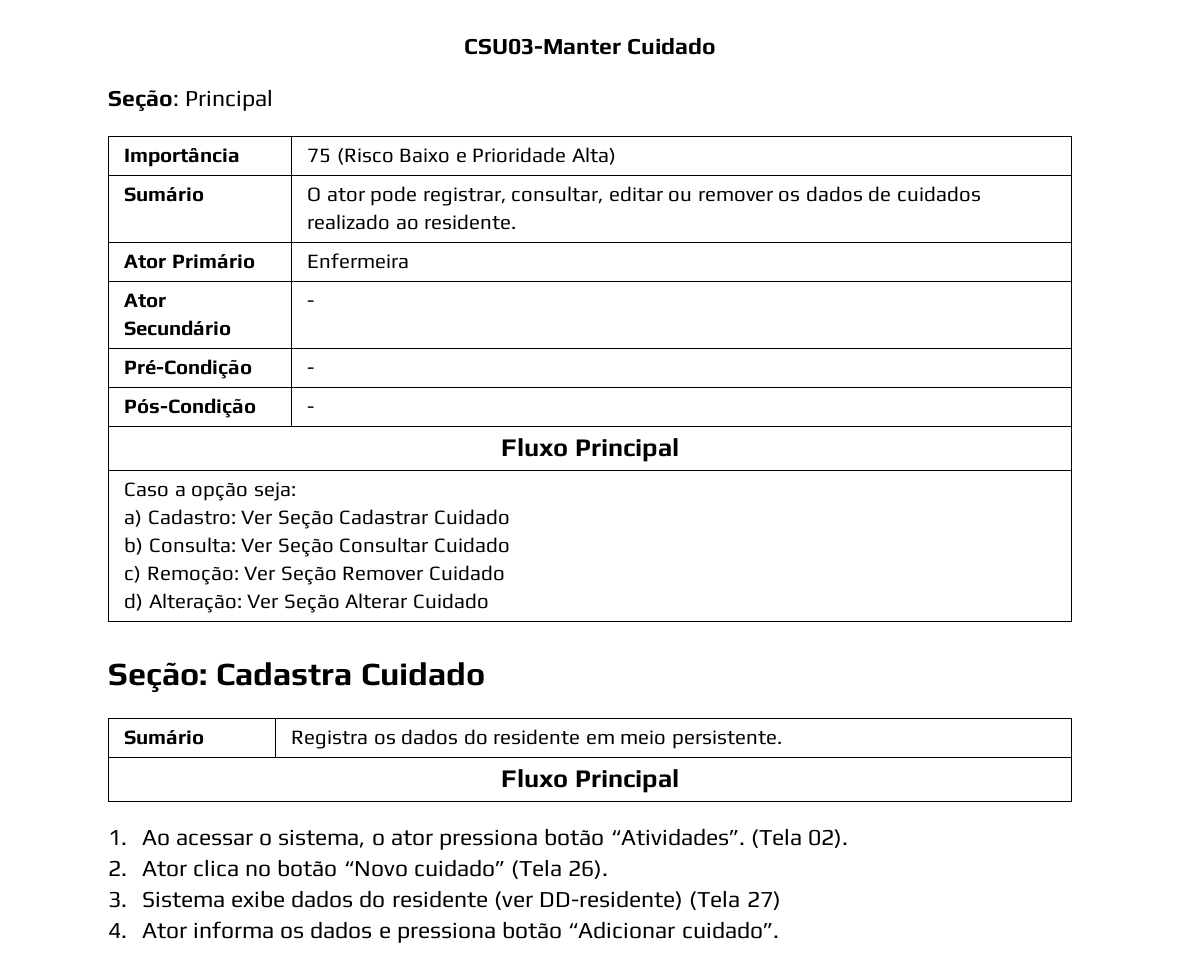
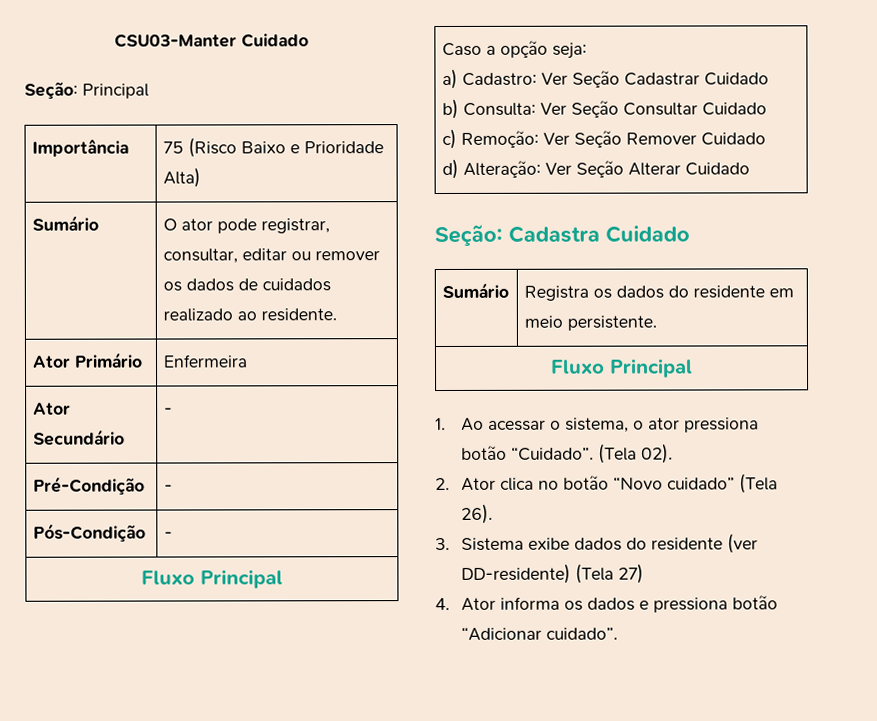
[610,828,745,846] “Atividades”. -> [511,446,595,461] “Cuidado”.

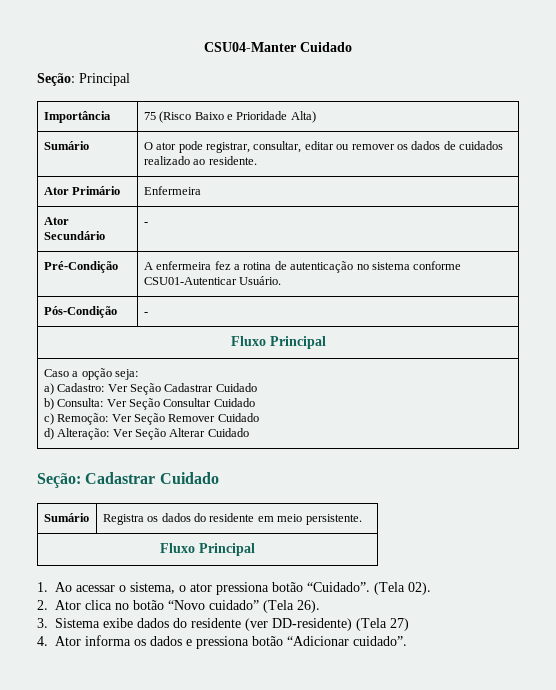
[113,33,237,48] CSU03-Manter -> [204,42,296,52] CSU04-Manter
[163,484,173,492] - -> [143,261,462,273] [143,276,282,285] A enfermeira fez a rotina de autenticação no sistema conforme CSU01-Autenticar Usuário.
[508,225,600,243] Cadastra -> [85,472,156,484] Cadastrar

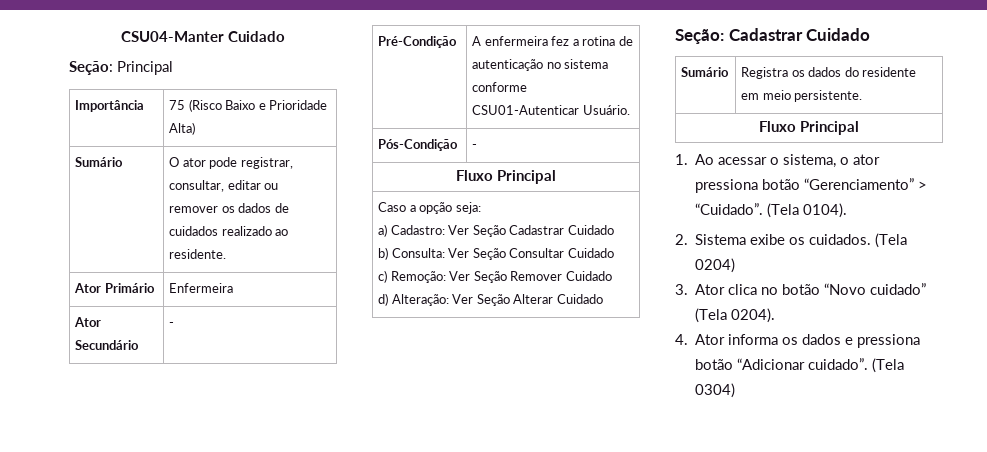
[307,582,431,595] [37,600,48,610] “Cuidado”. (Tela 02). // 2. -> [804,178,928,190] [695,203,848,218] [675,233,908,248] [695,258,736,273] [675,284,688,295] “Gerenciamento” > “Cuidado”. (Tela 0104). // 2. Sistema exibe os cuidados. (Tela 0204) // 3.
[297,600,320,613] [37,618,409,631] 26). // 3. Sistema exibe dados do residente (ver DD-residente) (Tela 27) -> [731,308,776,323] 0204).
(407, 641) none -> [872,358,905,373] [695,383,736,398] (Tela 0304)

